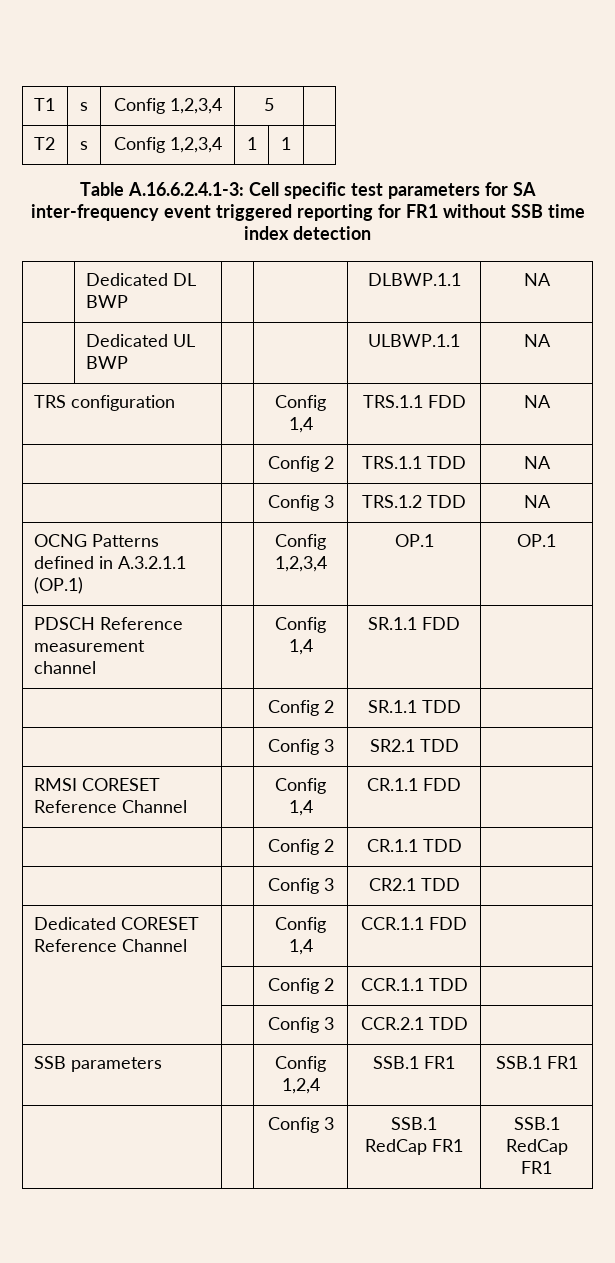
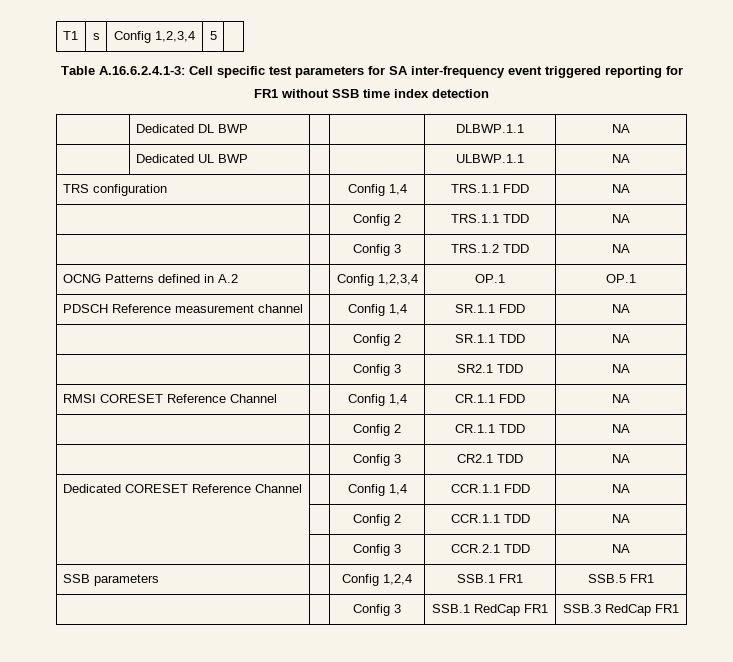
[33,137,55,150] [80,141,88,150] [113,137,222,153] [246,137,257,150] [281,137,291,150] // T2 | s | Config 1,2,3,4 | 1 | 1 | -> (217, 35) none
[117,556,186,569] [33,577,83,594] A.3.2.1.1 (OP.1) -> [217,274,238,283] A.2
(460, 623) none -> [612,304,631,313] NA
(461, 706) none -> [612,334,631,343] NA
(459, 745) none -> [612,364,631,373] NA
(461, 784) none -> [612,394,631,403] NA
(462, 845) none -> [612,424,631,433] NA
(460, 884) none -> [612,454,631,463] NA
(467, 923) none -> [612,484,631,493] NA
(468, 984) none -> [612,514,631,523] NA
(468, 1023) none -> [612,544,631,553] NA
[495,1056,542,1069] SSB.1 -> [588,574,627,583] SSB.5
[513,1117,560,1130] SSB.1 -> [563,604,601,613] SSB.3

